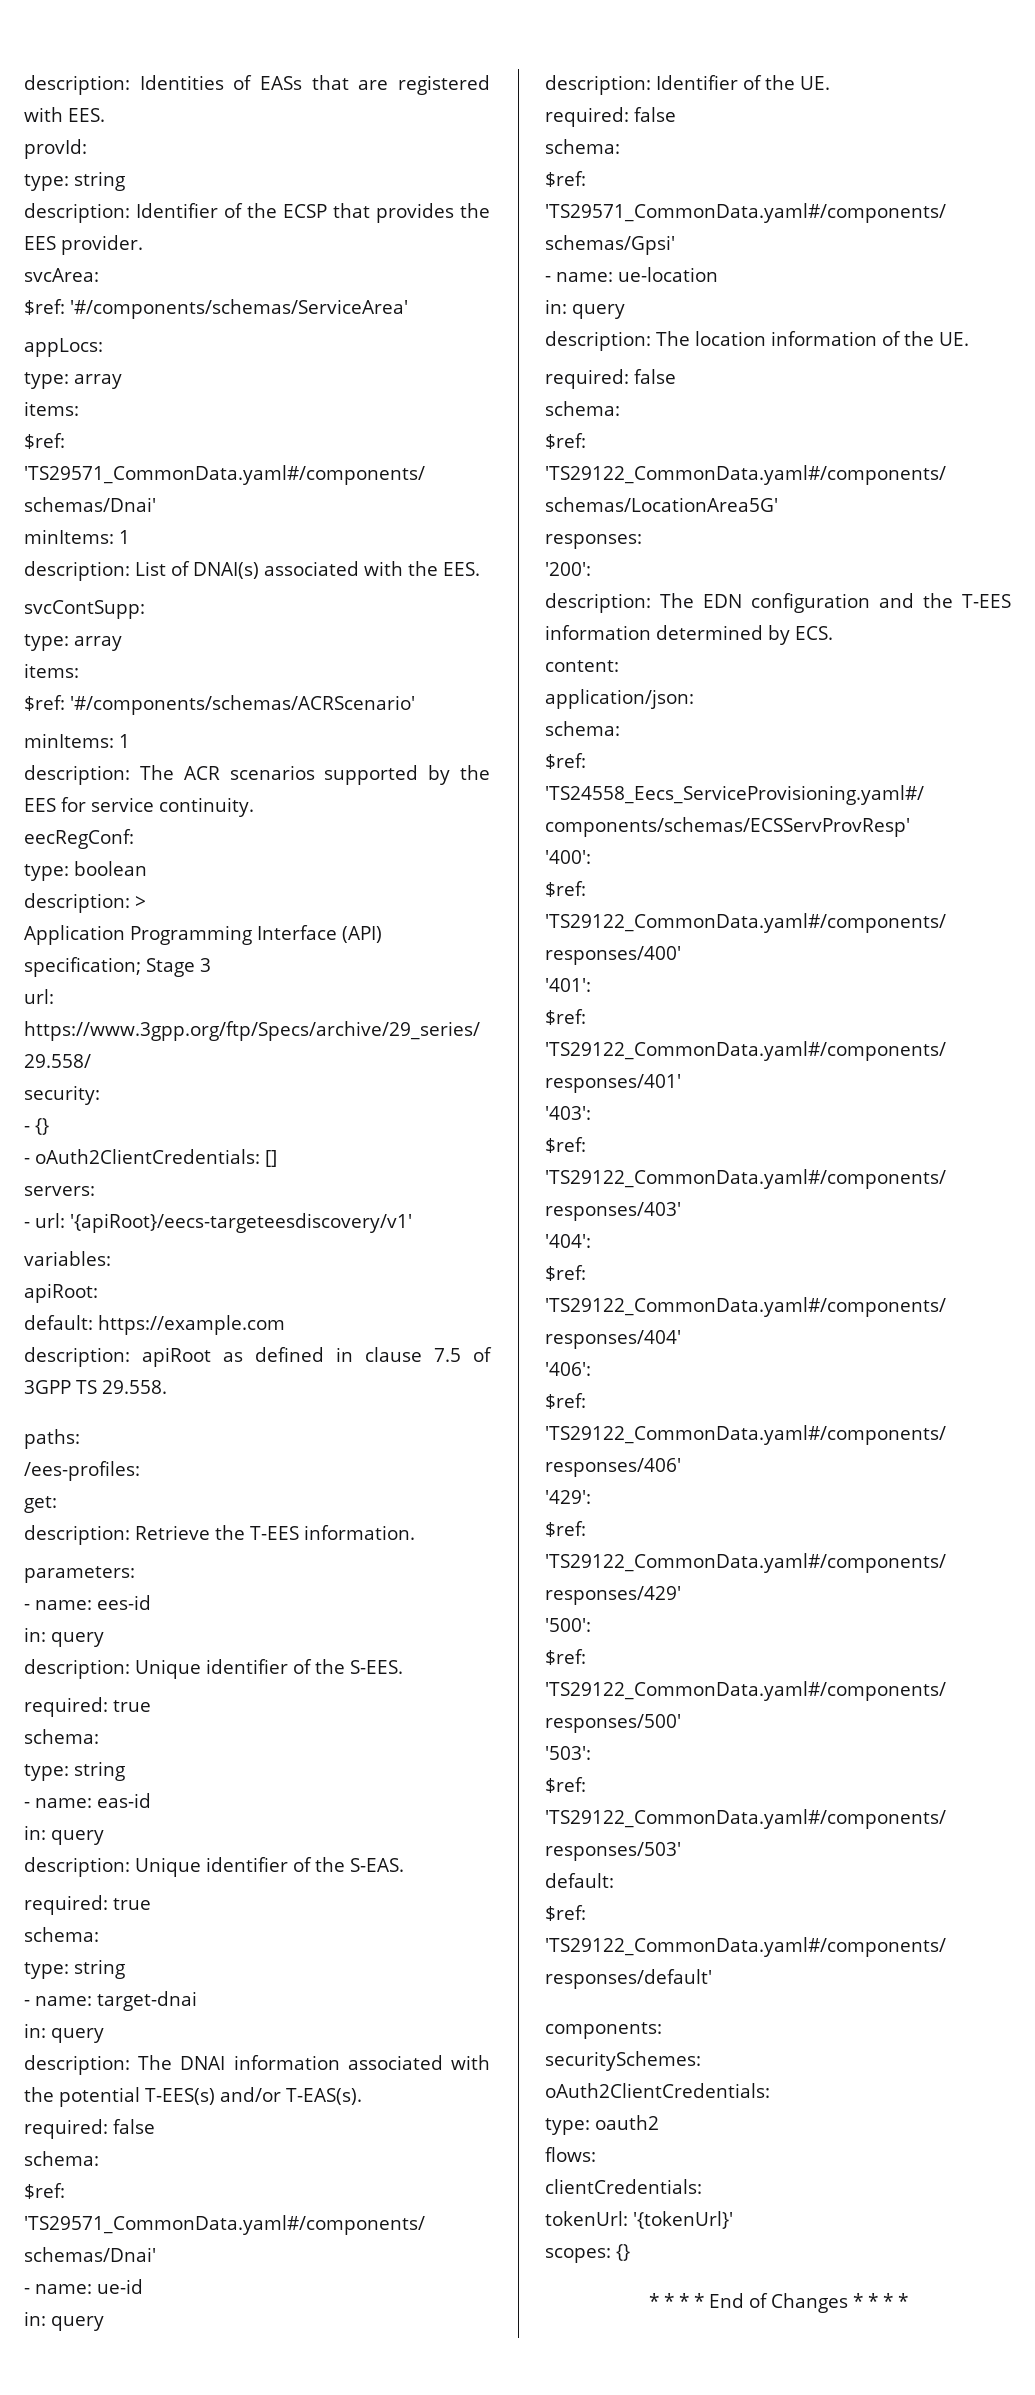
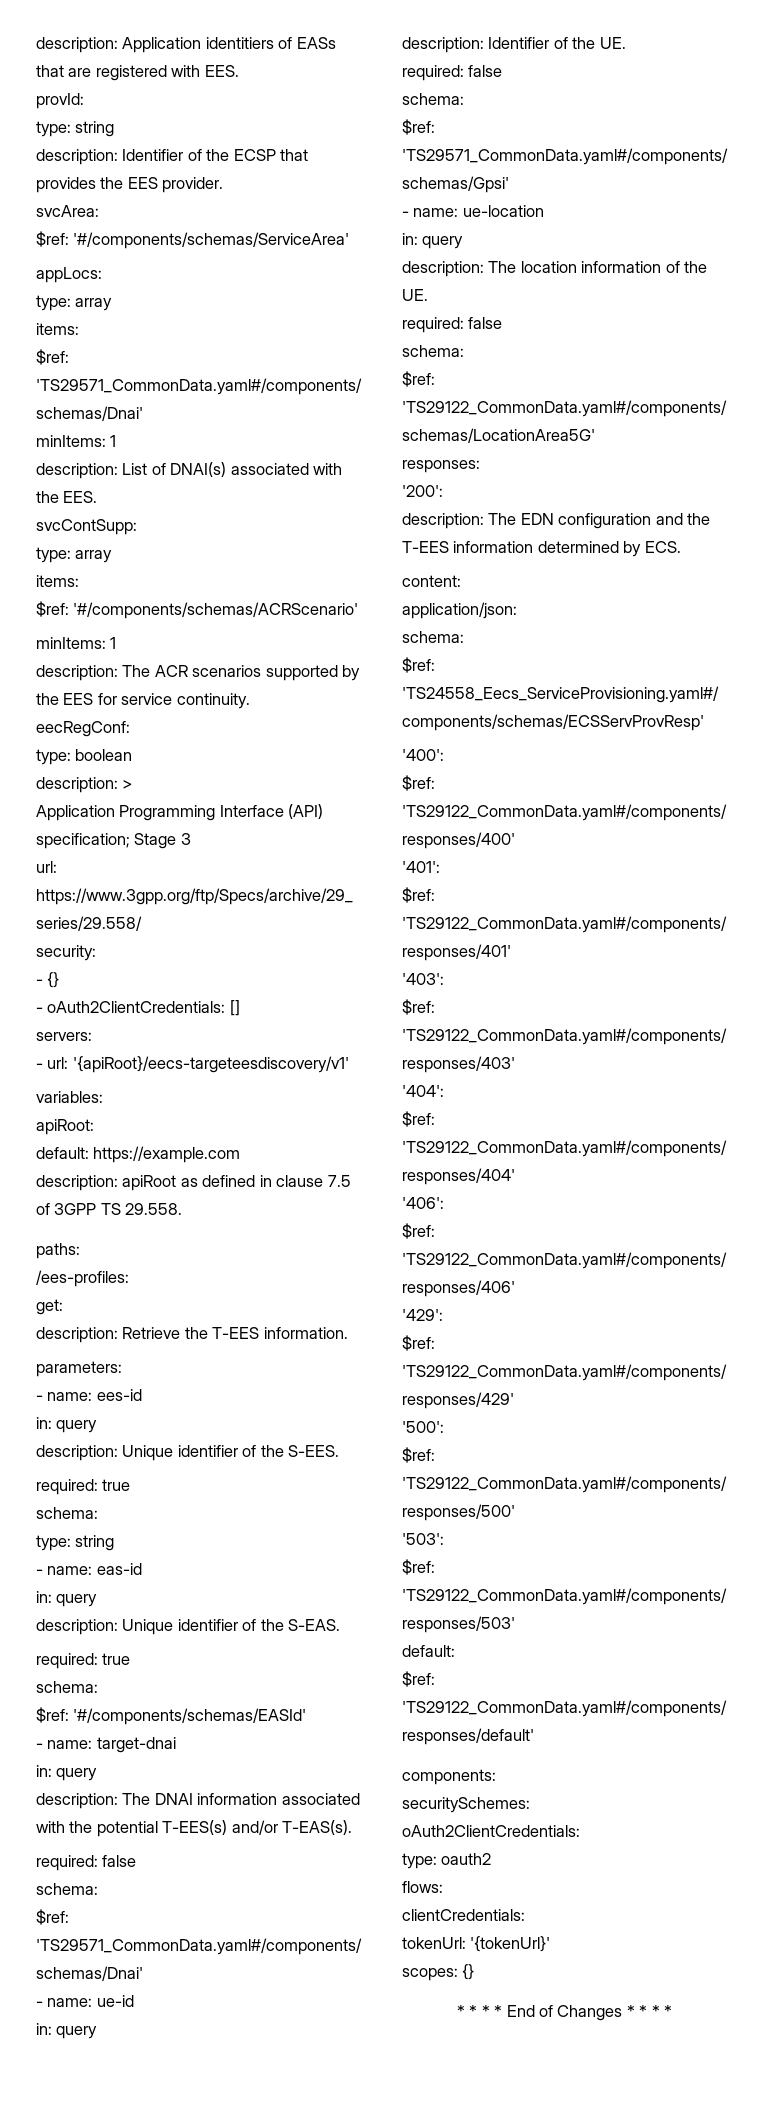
[24,75,224,95] description: Identities -> [36,37,274,53] description: Application identitiers
[24,1959,125,1979] type: string -> [36,1707,307,1725] $ref: '#/components/schemas/EASId'

